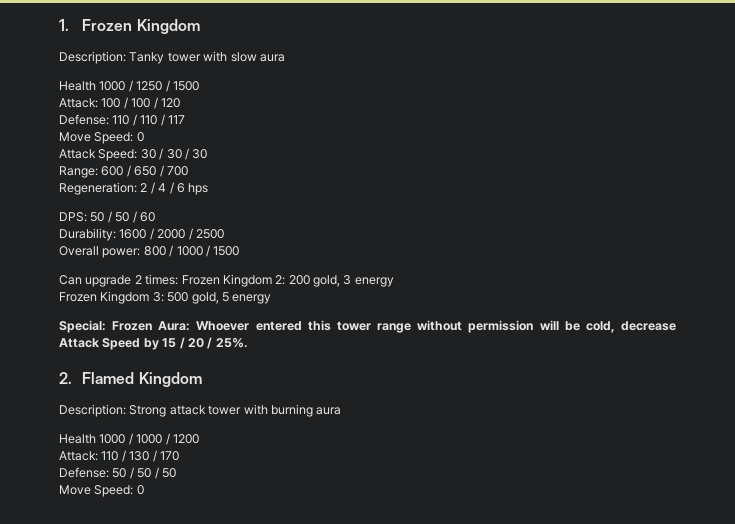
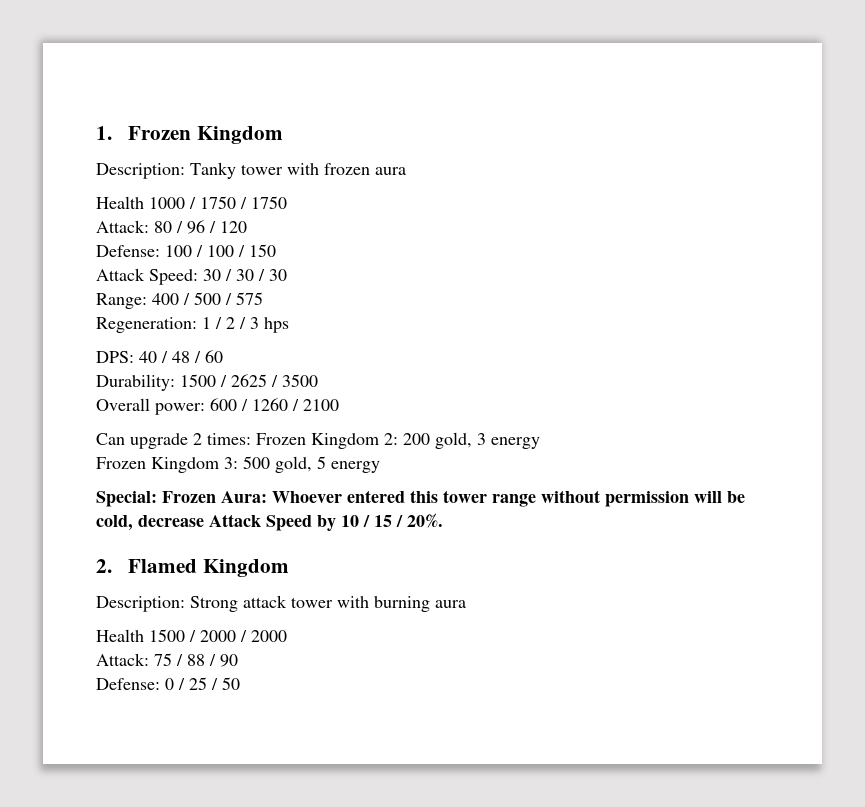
[230,52,285,62] [59,80,199,92] [59,97,180,109] [59,114,185,126] [59,132,144,144] slow aura // Health 1000 / 1250 / 1500 // Attack: 100 / 100 / 120 // Defense: 110 / 110 / 117 // Move Speed: 0 -> [324,163,406,175] [96,196,287,209] [96,220,247,234] [96,244,276,257] frozen aura // Health 1000 / 1750 / 1750 // Attack: 80 / 96 / 120 // Defense: 100 / 100 / 150
[101,165,188,177] [59,182,185,195] 600 / 650 / 700 // Regeneration: 2 / 4 / 6 -> [152,292,263,305] [96,317,259,333] 400 / 500 / 575 // Regeneration: 1 / 2 / 3
[90,211,130,223] 50 / 50 -> [139,351,190,363] 40 / 48
[119,228,224,240] [59,245,240,258] 1600 / 2000 / 2500 // Overall power: 800 / 1000 / 1500 -> [180,374,318,387] [96,398,339,415] 1500 / 2625 / 3500 // Overall power: 600 / 1260 / 2100
[162,337,248,349] 15 / 20 / 25%. -> [341,513,443,528] 10 / 15 / 20%.
[99,433,199,445] [59,450,179,462] [59,467,176,479] [59,485,144,497] 1000 / 1000 / 1200 // Attack: 110 / 130 / 170 // Defense: 50 / 50 / 50 // Move Speed: 0 -> [149,629,287,642] [96,653,238,667] [96,677,240,690] 1500 / 2000 / 2000 // Attack: 75 / 88 / 90 // Defense: 0 / 25 / 50

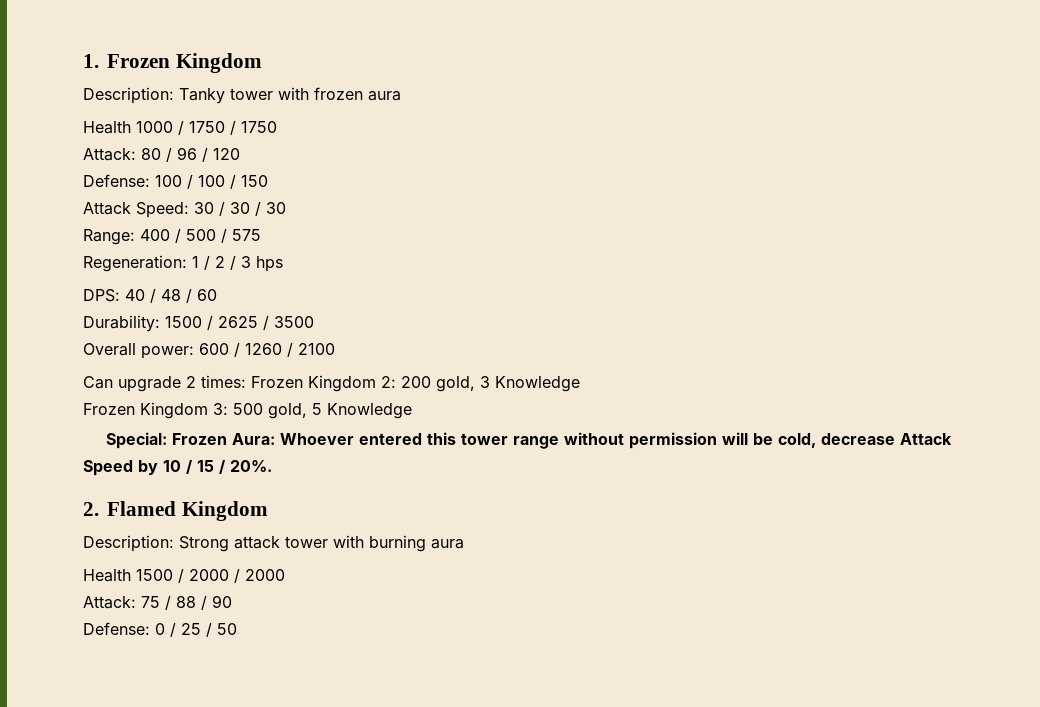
[491,437,540,449] energy -> [495,376,580,392] Knowledge
[331,461,380,473] energy -> [327,403,412,419] Knowledge

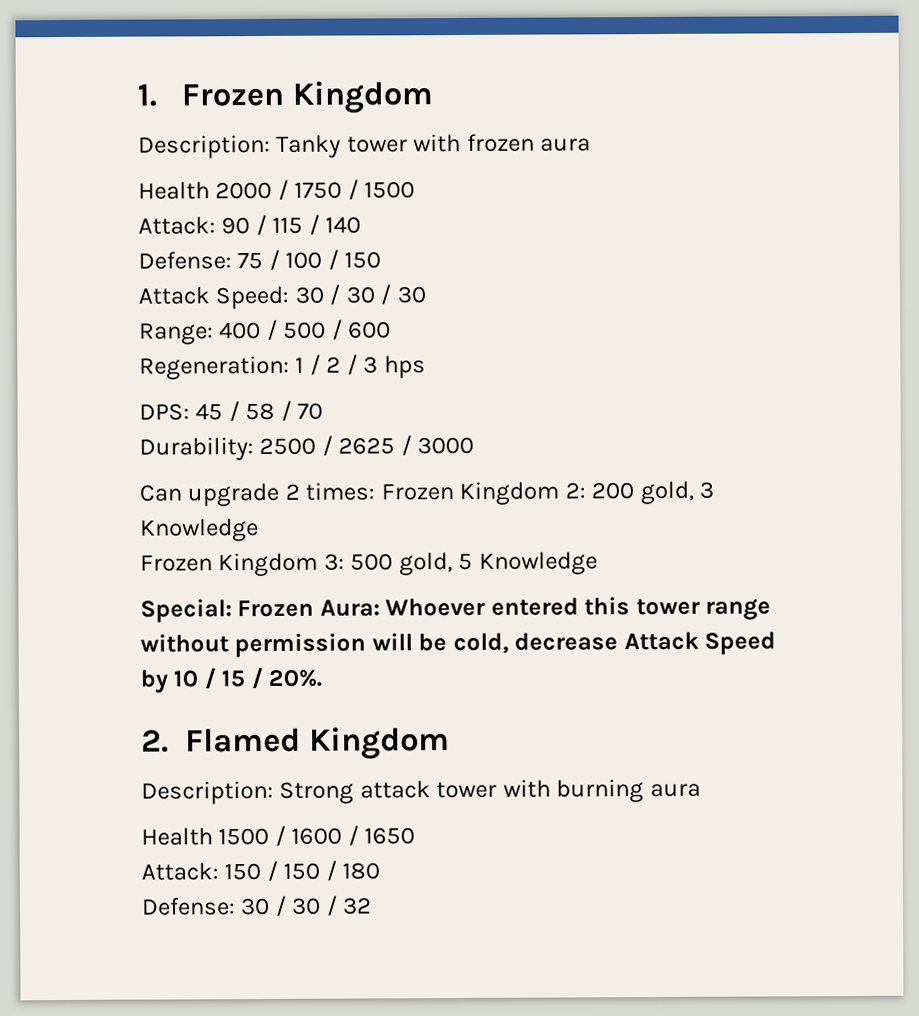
[136,121,173,133] 1000 -> [215,181,273,200] 2000
[241,121,277,133] [83,147,240,162] [83,174,182,187] 1750 // Attack: 80 / 96 / 120 // Defense: 100 -> [364,181,416,199] [138,214,362,236] [138,251,264,270] 1500 // Attack: 90 / 115 / 140 // Defense: 75
[232,229,261,241] 575 -> [348,321,392,339] 600
[125,289,217,303] 40 / 48 / 60 -> [195,400,324,422] 45 / 58 / 70
[165,316,202,328] 1500 -> [259,437,317,456] 2500
[274,316,314,328] [83,343,335,359] 3500 // Overall power: 600 / 1260 / 2100 -> [417,436,475,455] 3000
[189,569,285,583] [83,595,232,610] [83,622,237,637] 2000 / 2000 // Attack: 75 / 88 / 90 // Defense: 0 / 25 / 50 -> [291,825,416,846] [141,860,381,881] [141,895,373,916] 1600 / 1650 // Attack: 150 / 150 / 180 // Defense: 30 / 30 / 32

